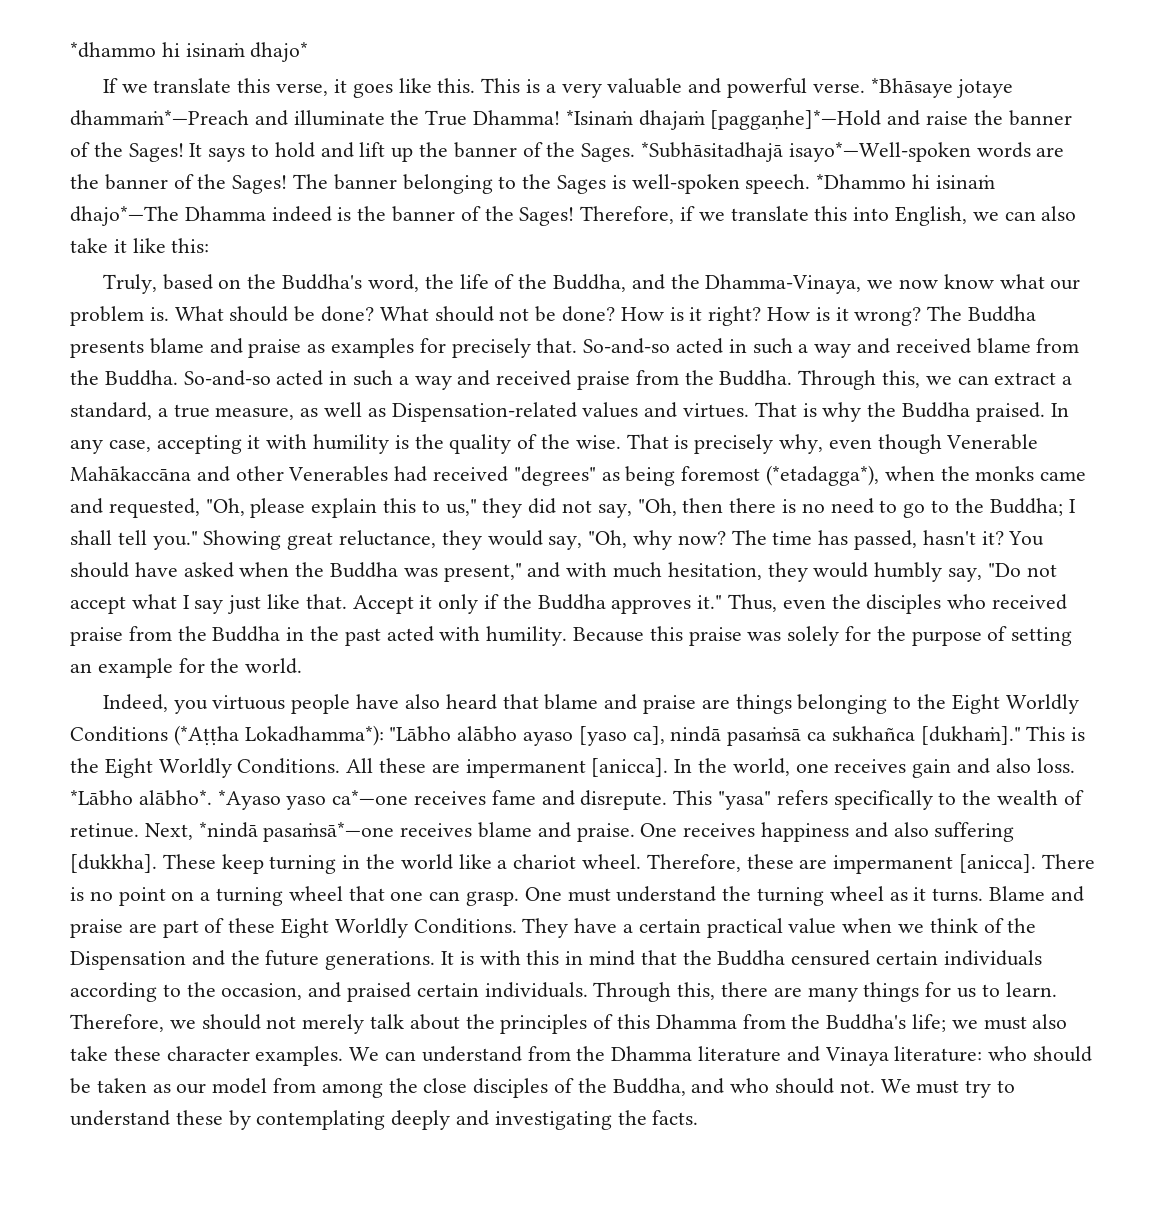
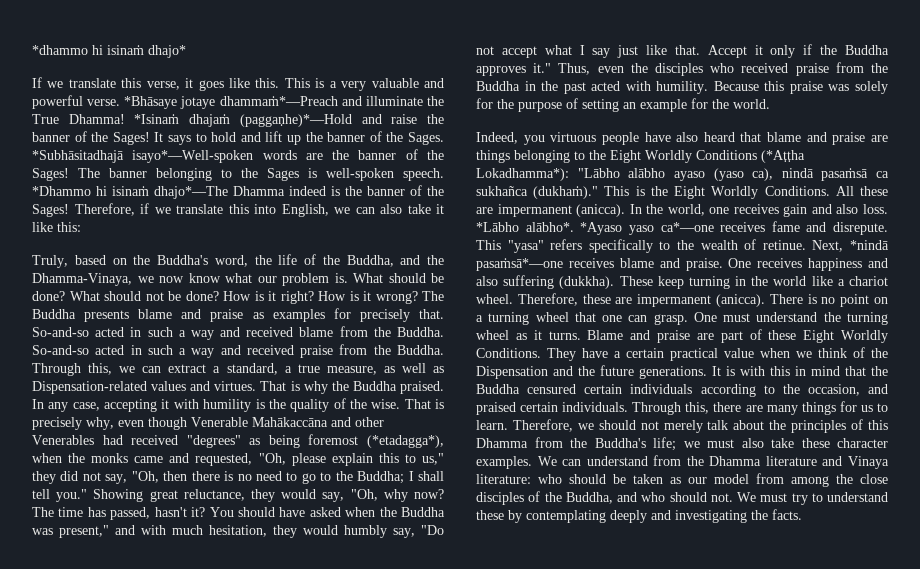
[710,110,882,130] [paggaṇhe]*—Hold -> [239,114,352,127] (paggaṇhe)*—Hold
[578,726,665,746] [yaso ca], -> [713,168,774,181] (yaso ca),
[920,726,1021,745] [dukhaṁ]." -> [533,186,599,199] (dukhaṁ)."
[591,758,669,777] [anicca]. -> [576,204,626,217] (anicca).
[70,854,157,873] [dukkha]. -> [559,276,615,289] (dukkha).
[959,854,1037,873] [anicca]. -> [716,294,765,307] (anicca).

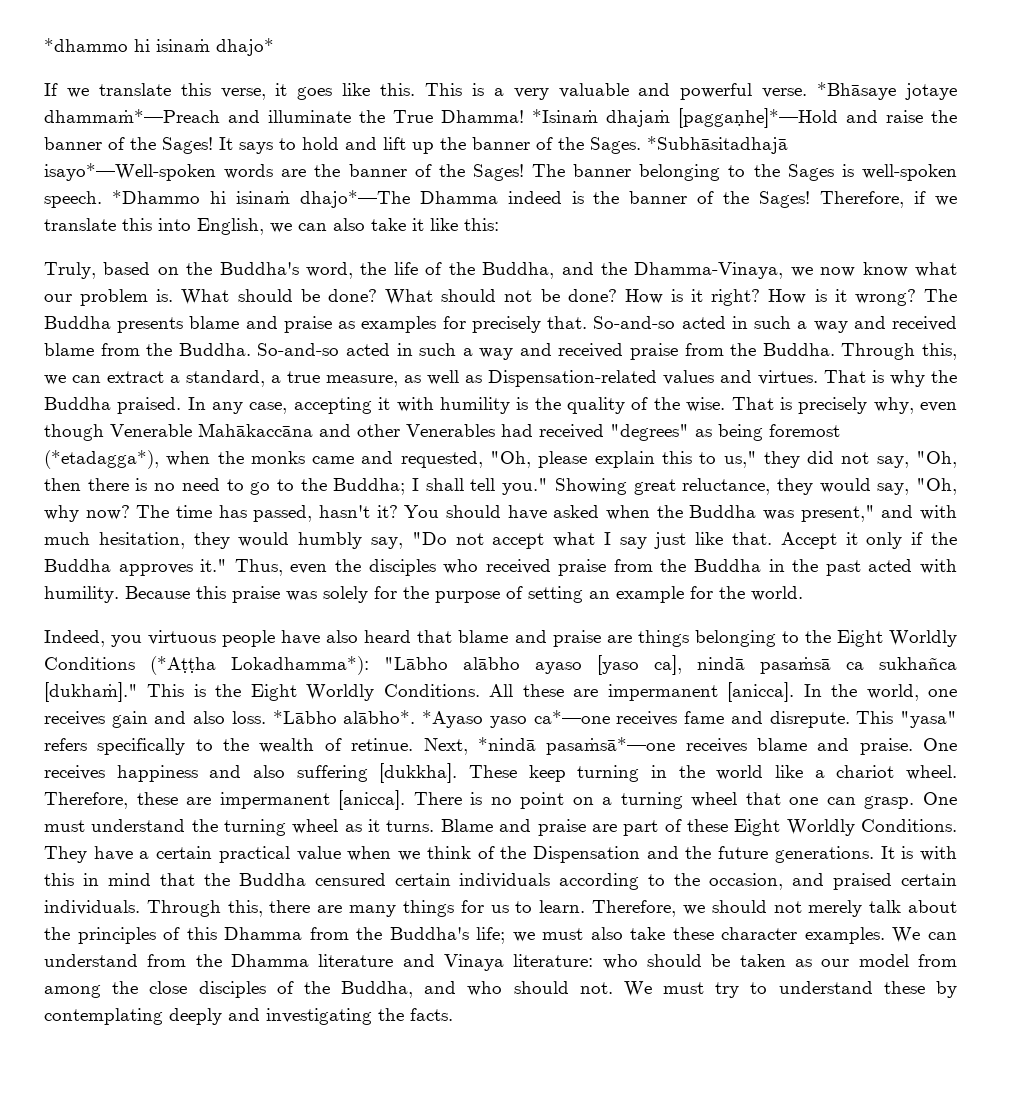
[239,114,352,127] (paggaṇhe)*—Hold -> [678,108,838,128] [paggaṇhe]*—Hold
[713,168,774,181] (yaso ca), -> [597,655,682,675] [yaso ca],
[533,186,599,199] (dukhaṁ)." -> [44,682,138,702] [dukhaṁ]."
[576,204,626,217] (anicca). -> [727,682,795,702] [anicca].
[559,276,615,289] (dukkha). -> [379,763,458,783] [dukkha].
[716,294,765,307] (anicca). -> [338,790,406,810] [anicca].

